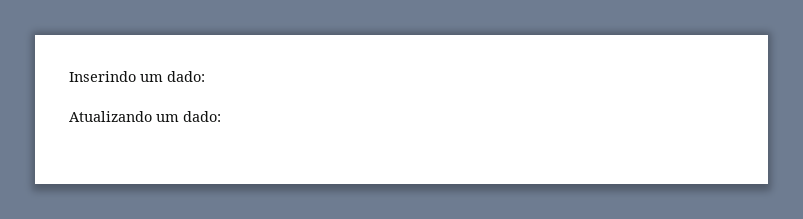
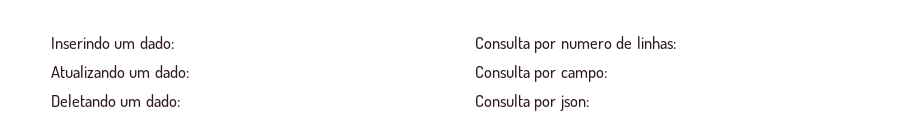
(221, 116) none -> [51,94,180,107] [475,36,676,53] [475,65,607,82] [475,94,589,111] // Deletando um dado: // Consulta por numero de linhas: // Consulta por campo: // Consulta por json:

